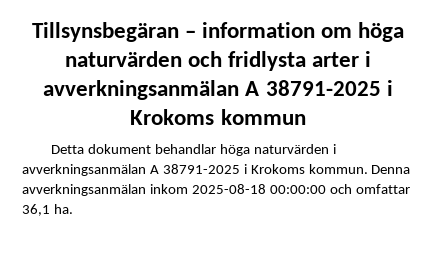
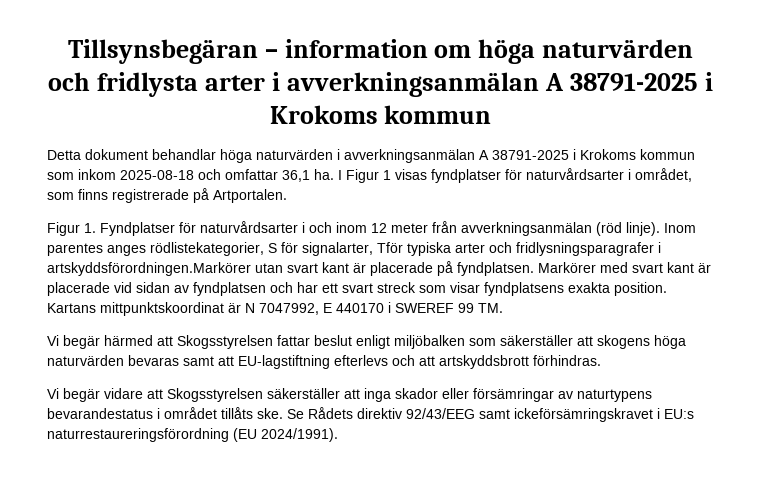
[308,164,411,174] [22,184,146,196] kommun. Denna avverkningsanmälan -> [640,149,695,160] [47,172,74,180] kommun som
[269,185,326,194] 00:00:00 -> (194, 175) none
(73, 209) none -> [338,168,692,183] [47,188,287,203] [47,221,696,236] [47,242,661,256] [47,261,711,276] [47,282,667,296] [47,302,503,316] [47,335,686,349] [47,355,601,369] [47,388,652,402] [47,407,694,422] [47,428,338,442] I Figur 1 visas fyndplatser för naturvårdsarter i området, som finns registrerade på Artportalen. // Figur 1. Fyndplatser för naturvårdsarter i och inom 12 meter från avverkningsanmälan (röd linje). Inom parentes anges rödlistekategorier, S för signalarter, Tför typiska arter och fridlysningsparagrafer i artskyddsförordningen.Markörer utan svart kant är placerade på fyndplatsen. Markörer med svart kant är placerade vid sidan av fyndplatsen och har ett svart streck som visar fyndplatsens exakta position. Kartans mittpunktskoordinat är N 7047992, E 440170 i SWEREF 99 TM. // Vi begär härmed att Skogsstyrelsen fattar beslut enligt miljöbalken som säkerställer att skogens höga naturvärden bevaras samt att EU-lagstiftning efterlevs och att artskyddsbrott förhindras. // Vi begär vidare att Skogsstyrelsen säkerställer att inga skador eller försämringar av naturtypens bevarandestatus i området tillåts ske. Se Rådets direktiv 92/43/EEG samt ickeförsämringskravet i EU:s naturrestaureringsförordning (EU 2024/1991).

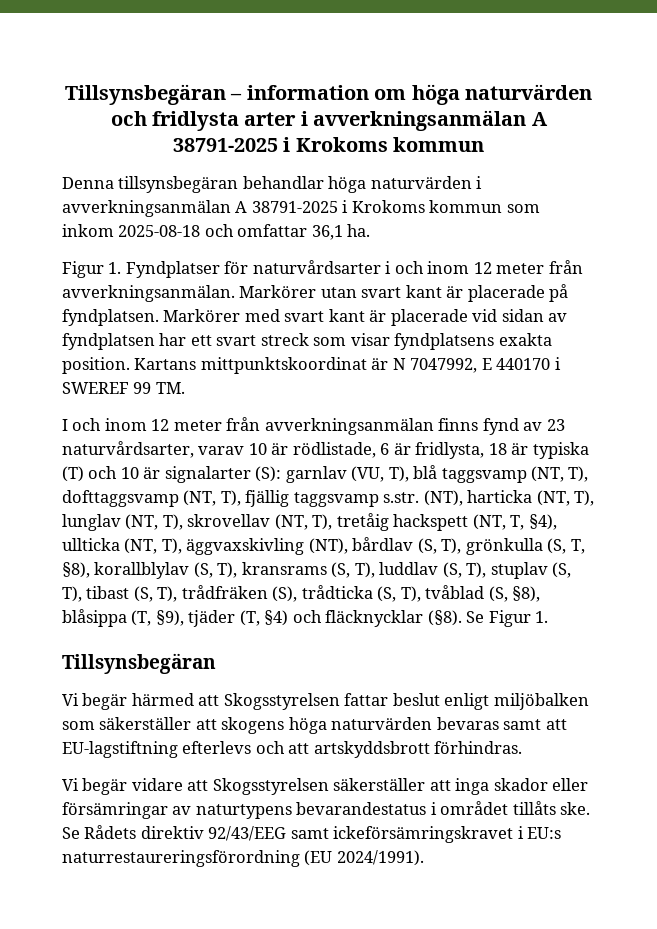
[47,149,148,160] Detta dokument -> [62,176,239,193] Denna tillsynsbegäran
[338,168,692,183] [47,188,287,203] I Figur 1 visas fyndplatser för naturvårdsarter i området, som finns registrerade på Artportalen. -> (371, 230) none
[461,222,696,236] [47,242,661,256] [47,262,251,276] avverkningsanmälan (röd linje). Inom parentes anges rödlistekategorier, S för signalarter, Tför typiska arter och fridlysningsparagrafer i artskyddsförordningen.Markörer -> [62,285,317,302] avverkningsanmälan. Markörer
[270,282,293,293] och -> (155, 341) none
(503, 308) none -> [62,417,565,435] [62,441,589,459] [62,465,589,483] [62,490,595,507] [62,513,557,531] [62,537,585,555] [62,562,572,579] [62,585,541,602] [62,609,549,627] [62,653,216,674] // I och inom 12 meter från avverkningsanmälan finns fynd av 23 naturvårdsarter, varav 10 är rödlistade, 6 är fridlysta, 18 är typiska (T) och 10 är signalarter (S): garnlav (VU, T), blå taggsvamp (NT, T), dofttaggsvamp (NT, T), fjällig taggsvamp s.str. (NT), harticka (NT, T), lunglav (NT, T), skrovellav (NT, T), tretåig hackspett (NT, T, §4), ullticka (NT, T), äggvaxskivling (NT), bårdlav (S, T), grönkulla (S, T, §8), korallblylav (S, T), kransrams (S, T), luddlav (S, T), stuplav (S, T), tibast (S, T), trådfräken (S), trådticka (S, T), tvåblad (S, §8), blåsippa (T, §9), tjäder (T, §4) och fläcknycklar (§8). Se Figur 1. // Tillsynsbegäran

